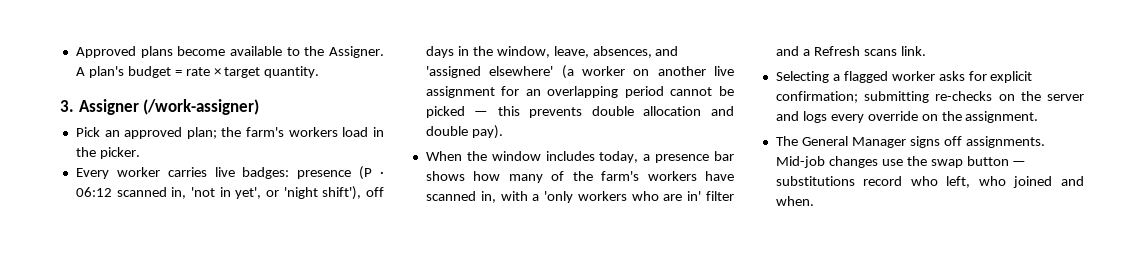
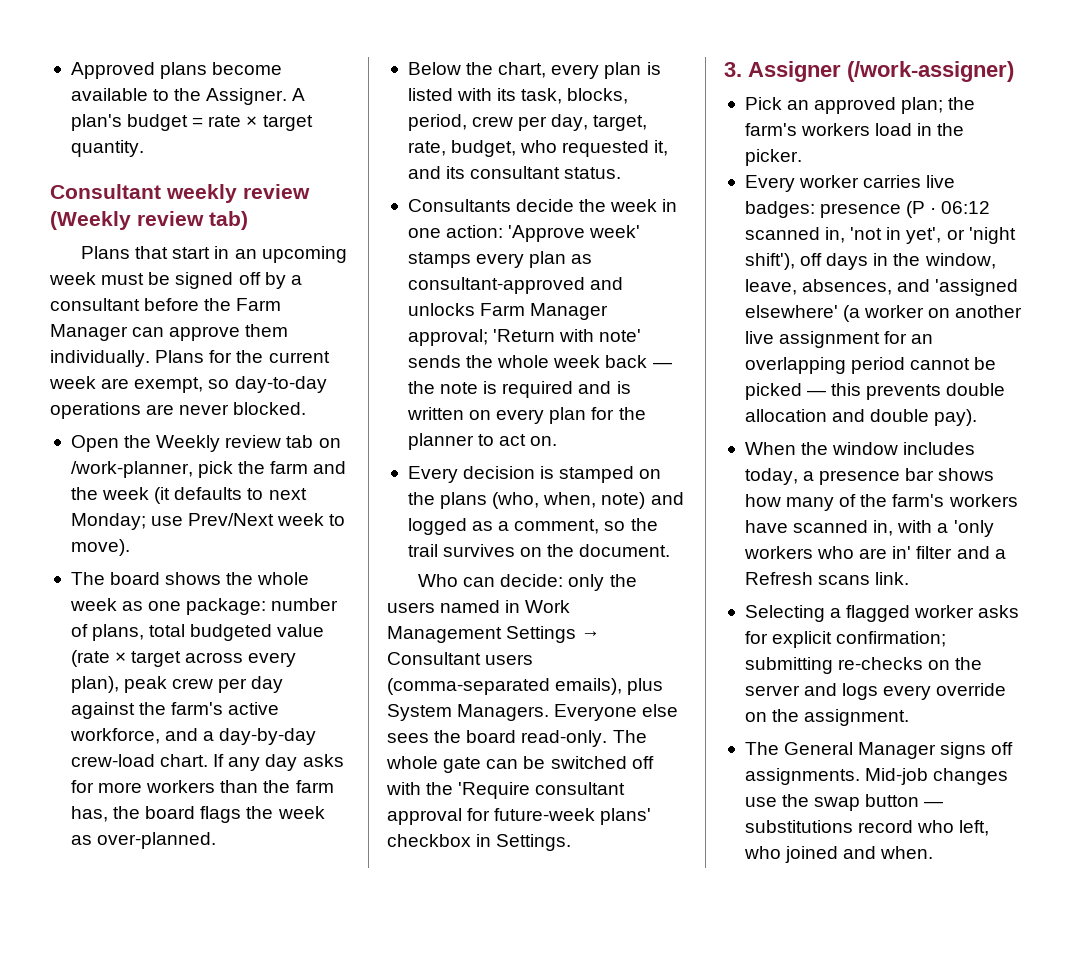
(320, 72) none -> [50,184,310,203] [50,211,248,230] [80,246,347,263] [49,272,302,289] [50,298,282,311] [50,324,289,341] [50,350,330,367] [49,376,327,393] [50,402,307,419] [70,435,341,452] [70,461,347,478] [70,487,307,504] [70,513,346,530] [70,539,130,556] [70,572,310,585] [69,598,339,615] [70,624,325,641] [70,650,297,667] [70,676,284,693] [70,702,280,719] [69,728,317,745] [70,754,344,771] [70,780,334,793] [70,806,325,823] [70,832,217,849] [407,62,661,79] [407,88,629,104] [407,114,648,131] [407,140,669,157] [407,166,622,179] [407,199,678,212] [407,225,641,242] [407,251,593,268] [407,277,624,294] [407,303,609,320] [407,329,642,346] [407,355,672,368] [407,381,631,398] [406,407,646,424] [407,433,558,450] [407,466,662,483] [407,492,684,509] [407,518,658,535] [407,544,671,557] [417,574,637,591] [387,600,571,613] [387,626,601,643] [387,652,534,665] [387,678,664,695] [387,704,679,721] [387,730,647,747] [386,756,654,773] [386,782,626,799] [387,808,652,825] [387,834,572,851] // Consultant weekly review (Weekly review tab) // Plans that start in an upcoming week must be signed off by a consultant before the Farm Manager can approve them individually. Plans for the current week are exempt, so day-to-day operations are never blocked. // Open the Weekly review tab on /work-planner, pick the farm and the week (it defaults to next Monday; use Prev/Next week to move). // The board shows the whole week as one package: number of plans, total budgeted value (rate × target across every plan), peak crew per day against the farm's active workforce, and a day-by-day crew-load chart. If any day asks for more workers than the farm has, the board flags the week as over-planned. // Below the chart, every plan is listed with its task, blocks, period, crew per day, target, rate, budget, who requested it, and its consultant status. // Consultants decide the week in one action: 'Approve week' stamps every plan as consultant-approved and unlocks Farm Manager approval; 'Return with note' sends the whole week back — the note is required and is written on every plan for the planner to act on. // Every decision is stamped on the plans (who, when, note) and logged as a comment, so the trail survives on the document. // Who can decide: only the users named in Work Management Settings → Consultant users (comma-separated emails), plus System Managers. Everyone else sees the board read-only. The whole gate can be switched off with the 'Require consultant approval for future-week plans' checkbox in Settings.

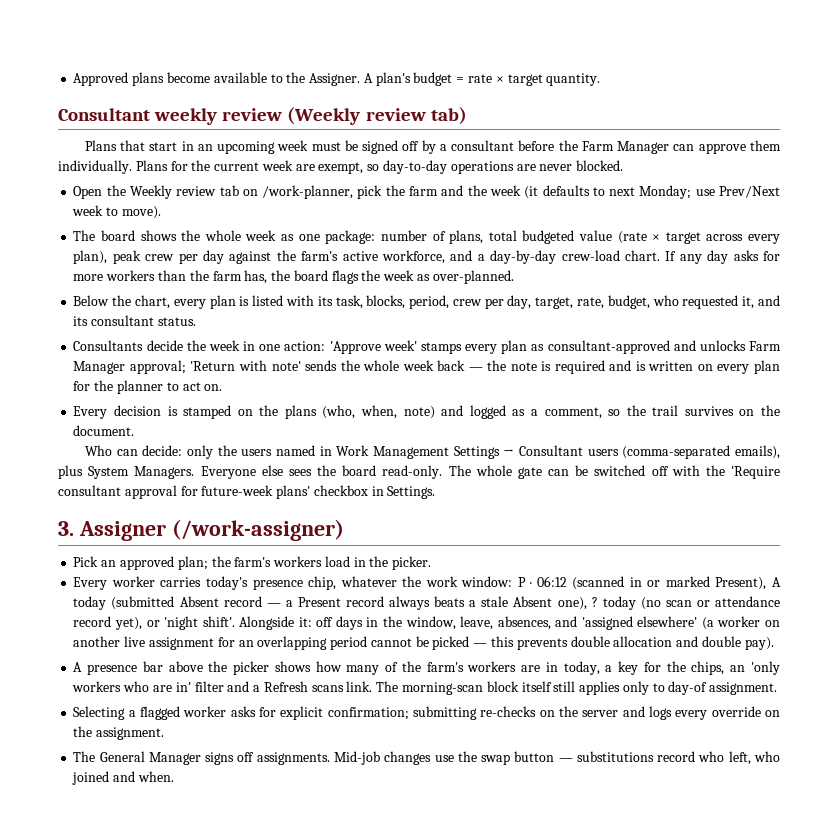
[926,175,956,188] [744,201,991,218] [744,227,1016,244] [744,253,795,270] live badges: presence (P · 06:12 scanned in, 'not in yet', or 'night shift'), -> [206,576,781,590] [73,596,781,610] [73,616,312,630] today's presence chip, whatever the work window: P · 06:12 (scanned in or marked Present), A today (submitted Absent record — a Present record always beats a stale Absent one), ? today (no scan or attendance record yet), or 'night shift'. Alongside it:
[744,442,976,455] [744,468,935,485] When the window includes today, a presence bar -> [73,661,270,675] A presence bar above the picker
[744,520,949,536] have scanned in, with a -> [521,661,746,675] are in today, a key for the chips, an
(910, 578) none -> [376,681,778,695] The morning-scan block itself still applies only to day-of assignment.

